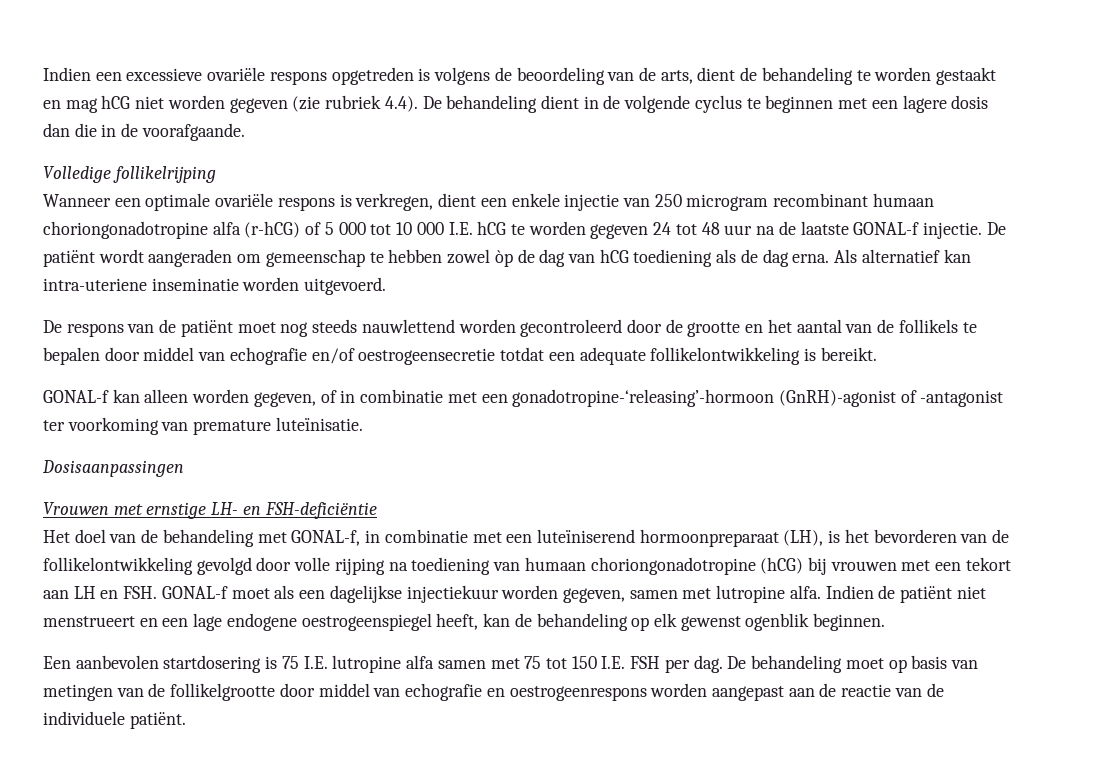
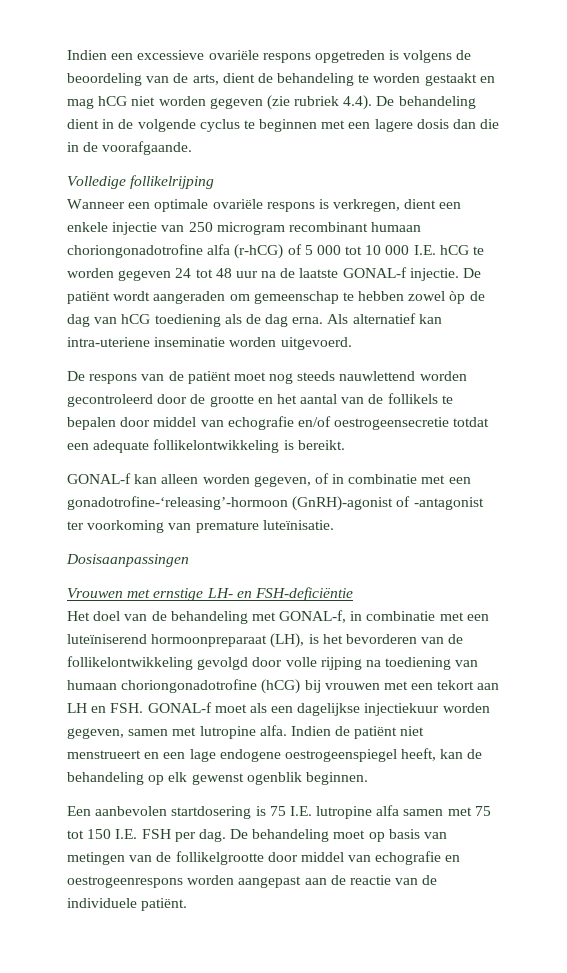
[43,221,208,239] choriongonadotropine -> [67,244,203,258] choriongonadotrofine
[512,389,775,407] gonadotropine-‘releasing’-hormoon -> [67,496,288,510] gonadotrofine-‘releasing’-hormoon
[590,557,756,575] choriongonadotropine -> [121,679,258,693] choriongonadotrofine

